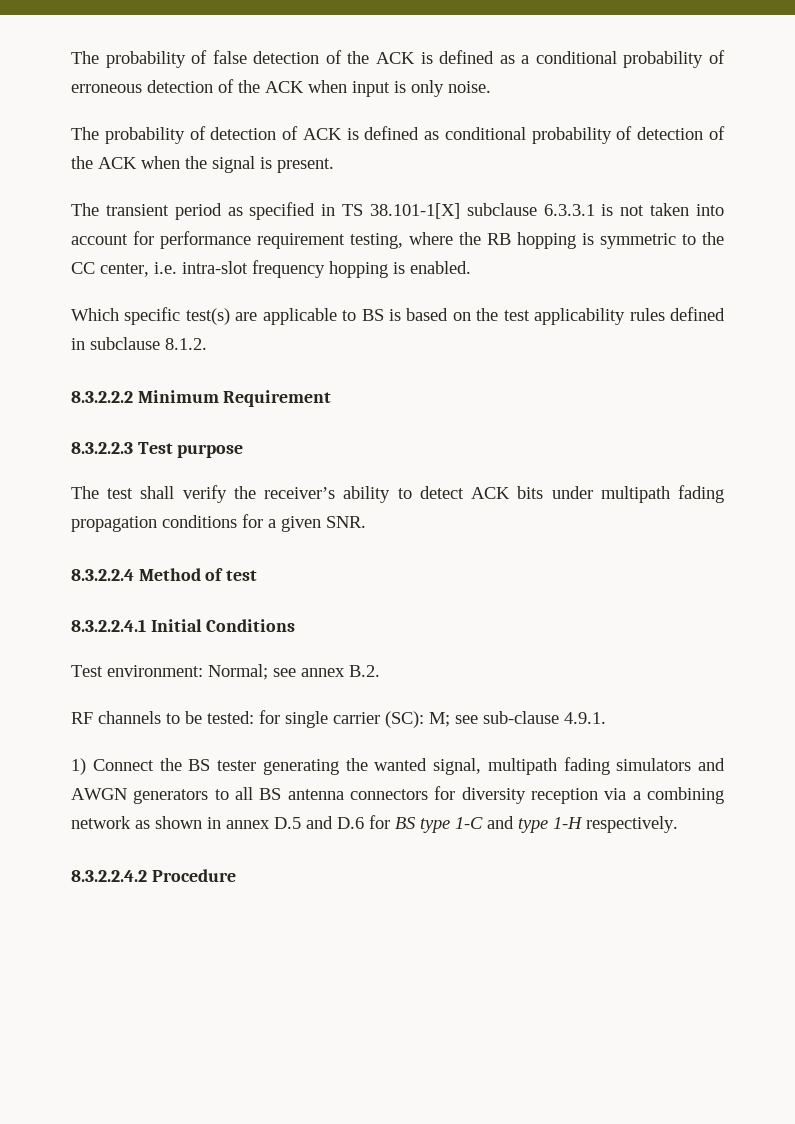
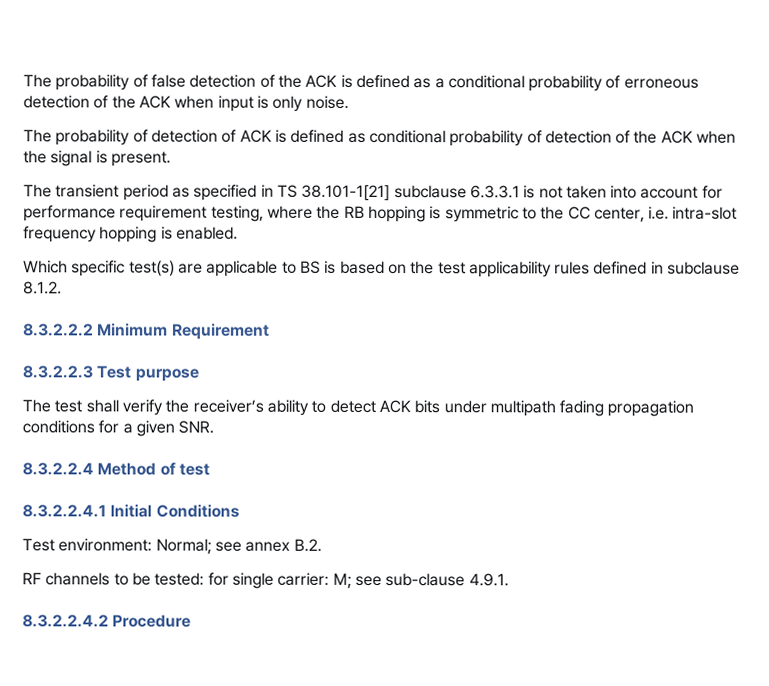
[369,203,460,219] 38.101-1[X] -> [301,184,391,202] 38.101-1[21]
[333,711,424,728] carrier (SC): -> [277,572,330,586] carrier:
[71,757,725,775] [71,786,725,804] [71,815,678,833] // 1) Connect the BS tester generating the wanted signal, multipath fading simulators and AWGN generators to all BS antenna connectors for diversity reception via a combining network as shown in annex D.5 and D.6 for BS type 1-C and type 1-H respectively. -> (509, 580) none

